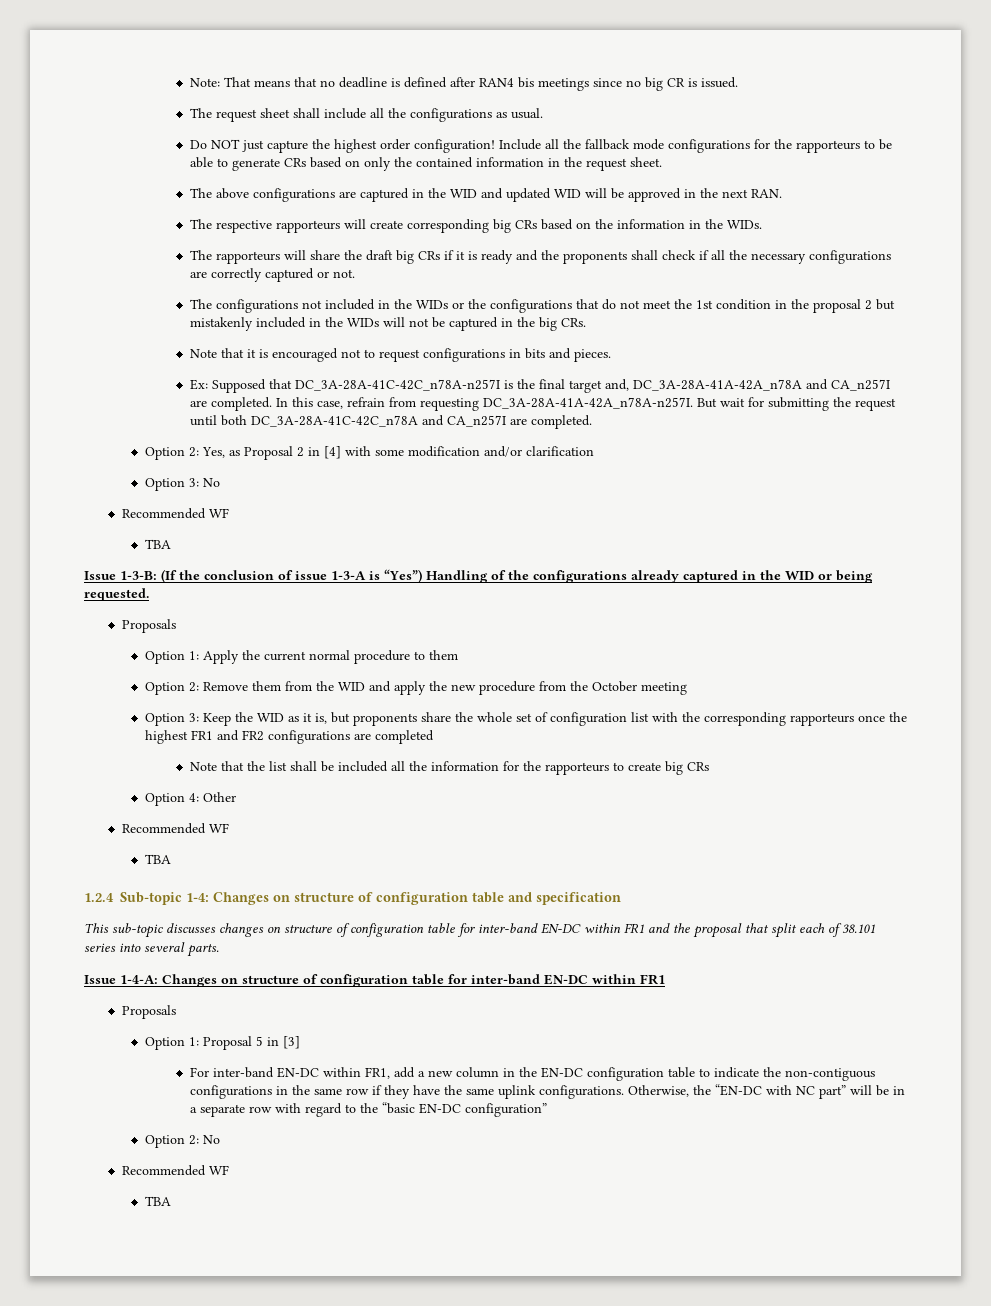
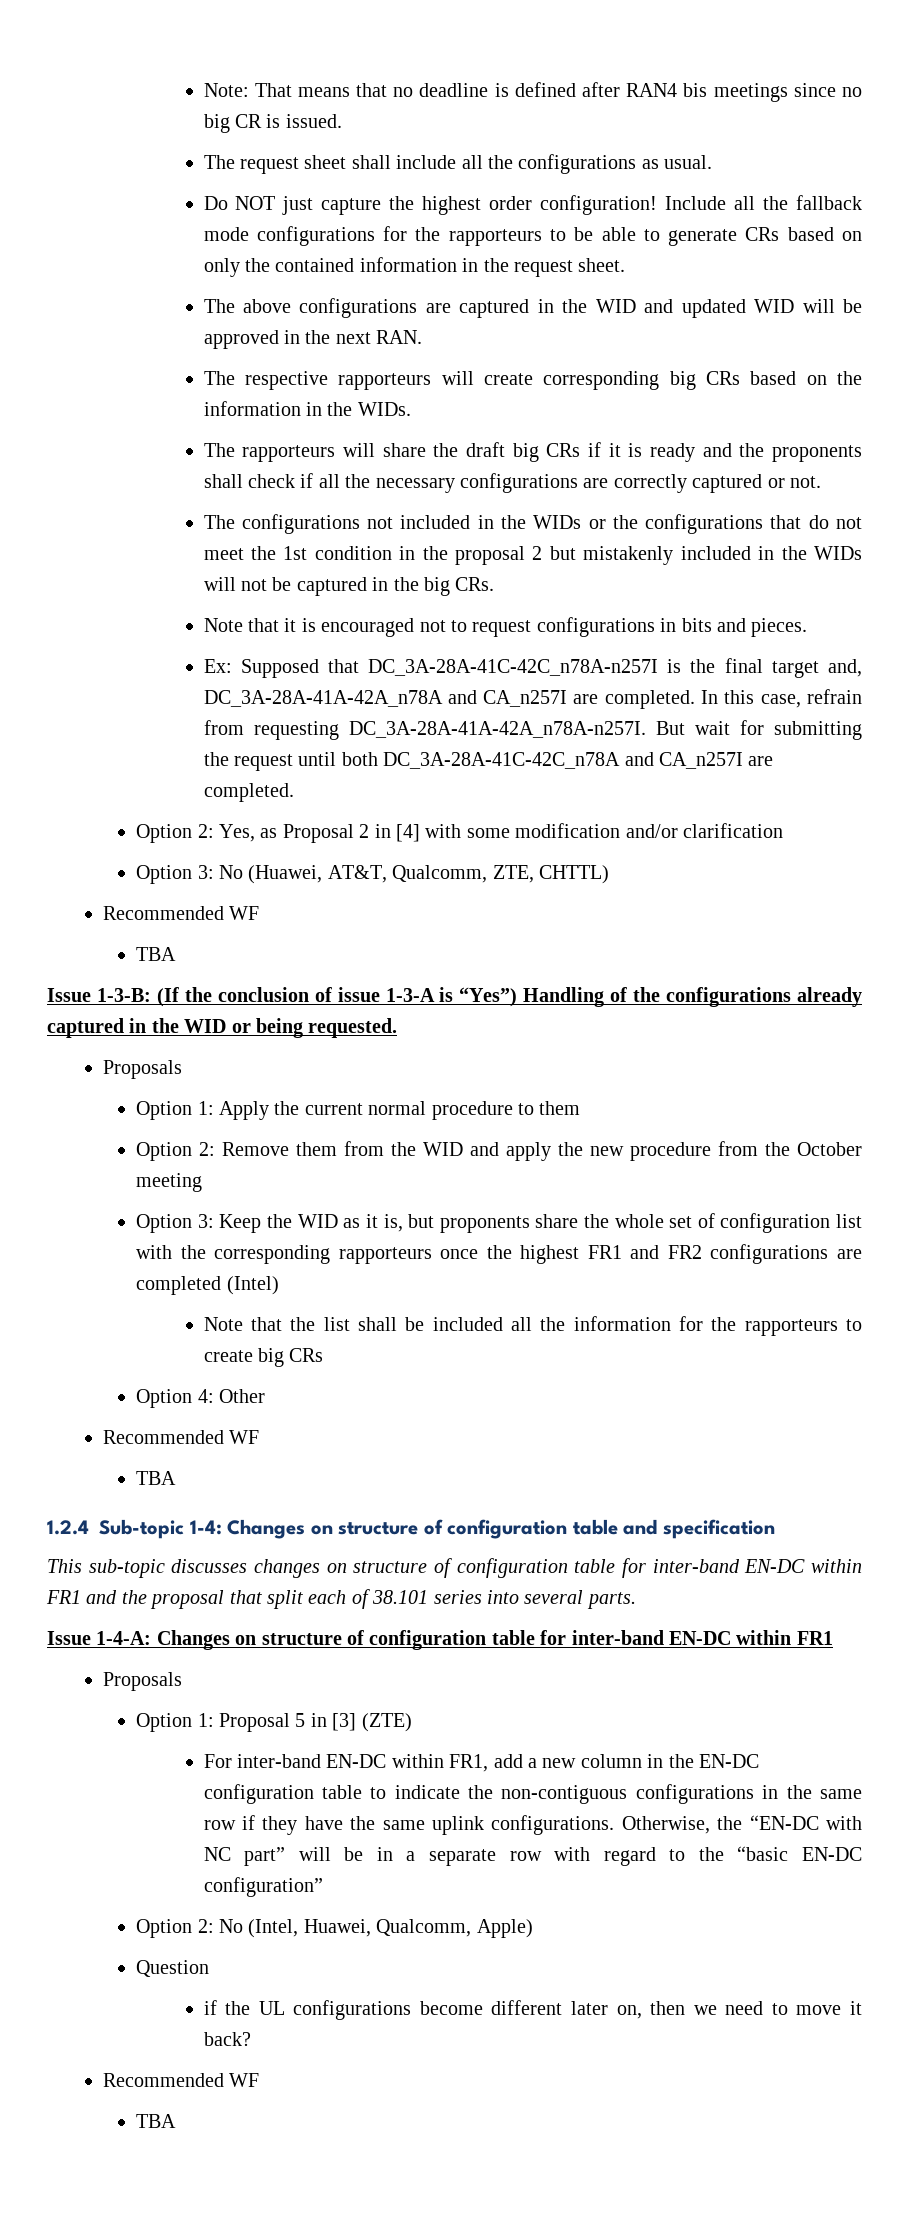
(220, 482) none -> [248,865,610,884] (Huawei, AT&T, Qualcomm, ZTE, CHTTL)
(434, 737) none -> [226,1276,279,1295] (Intel)
(300, 1042) none -> [361,1713,412,1732] (ZTE)
(220, 1139) none -> [248,1919,533,1938] [136,1960,210,1977] [203,2000,862,2020] [203,2032,251,2046] (Intel, Huawei, Qualcomm, Apple) // Question // if the UL configurations become different later on, then we need to move it back?

